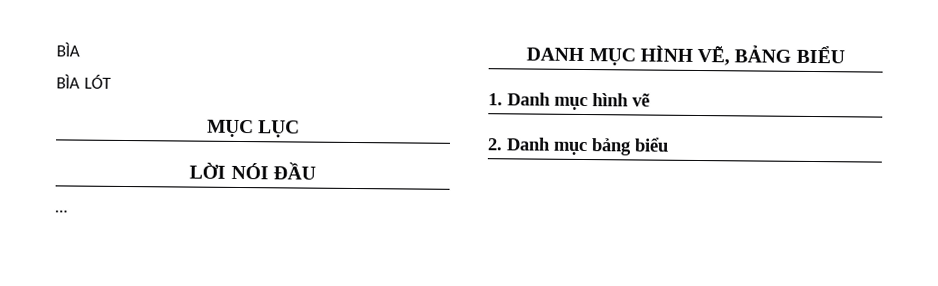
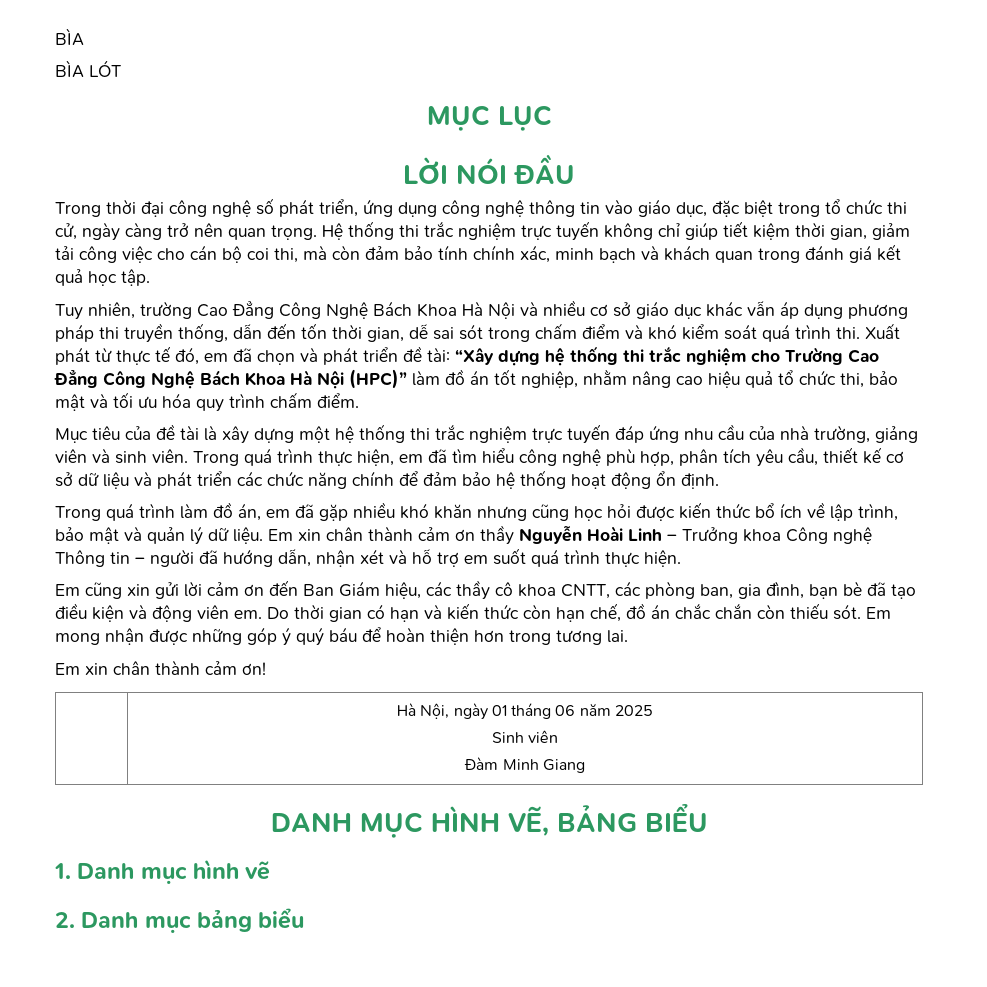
[55,210,68,213] … -> [55,198,907,217] [55,221,910,241] [55,244,901,263] [55,269,150,286] [55,300,908,320] [55,323,900,343] [55,346,879,366] [54,369,898,389] [55,392,359,412] [55,424,918,444] [55,447,904,467] [55,470,719,489] [55,502,898,521] [55,525,872,545] [55,548,681,567] [55,580,916,600] [55,603,891,622] [55,627,628,646] [55,660,266,675] [396,703,654,720] [491,730,559,743] [464,757,585,773] Trong thời đại công nghệ số phát triển, ứng dụng công nghệ thông tin vào giáo dục, đặc biệt trong tổ chức thi cử, ngày càng trở nên quan trọng. Hệ thống thi trắc nghiệm trực tuyến không chỉ giúp tiết kiệm thời gian, giảm tải công việc cho cán bộ coi thi, mà còn đảm bảo tính chính xác, minh bạch và khách quan trong đánh giá kết quả học tập. // Tuy nhiên, trường Cao Đẳng Công Nghệ Bách Khoa Hà Nội và nhiều cơ sở giáo dục khác vẫn áp dụng phương pháp thi truyền thống, dẫn đến tốn thời gian, dễ sai sót trong chấm điểm và khó kiểm soát quá trình thi. Xuất phát từ thực tế đó, em đã chọn và phát triển đề tài: “Xây dựng hệ thống thi trắc nghiệm cho Trường Cao Đẳng Công Nghệ Bách Khoa Hà Nội (HPC)” làm đồ án tốt nghiệp, nhằm nâng cao hiệu quả tổ chức thi, bảo mật và tối ưu hóa quy trình chấm điểm. // Mục tiêu của đề tài là xây dựng một hệ thống thi trắc nghiệm trực tuyến đáp ứng nhu cầu của nhà trường, giảng viên và sinh viên. Trong quá trình thực hiện, em đã tìm hiểu công nghệ phù hợp, phân tích yêu cầu, thiết kế cơ sở dữ liệu và phát triển các chức năng chính để đảm bảo hệ thống hoạt động ổn định. // Trong quá trình làm đồ án, em đã gặp nhiều khó khăn nhưng cũng học hỏi được kiến thức bổ ích về lập trình, bảo mật và quản lý dữ liệu. Em xin chân thành cảm ơn thầy Nguyễn Hoài Linh – Trưởng khoa Công nghệ Thông tin – người đã hướng dẫn, nhận xét và hỗ trợ em suốt quá trình thực hiện. // Em cũng xin gửi lời cảm ơn đến Ban Giám hiệu, các thầy cô khoa CNTT, các phòng ban, gia đình, bạn bè đã tạo điều kiện và động viên em. Do thời gian có hạn và kiến thức còn hạn chế, đồ án chắc chắn còn thiếu sót. Em mong nhận được những góp ý quý báu để hoàn thiện hơn trong tương lai. // Em xin chân thành cảm ơn! // | Hà Nội, ngày 01 tháng 06 năm 2025 // Sinh viên // Đàm Minh Giang

